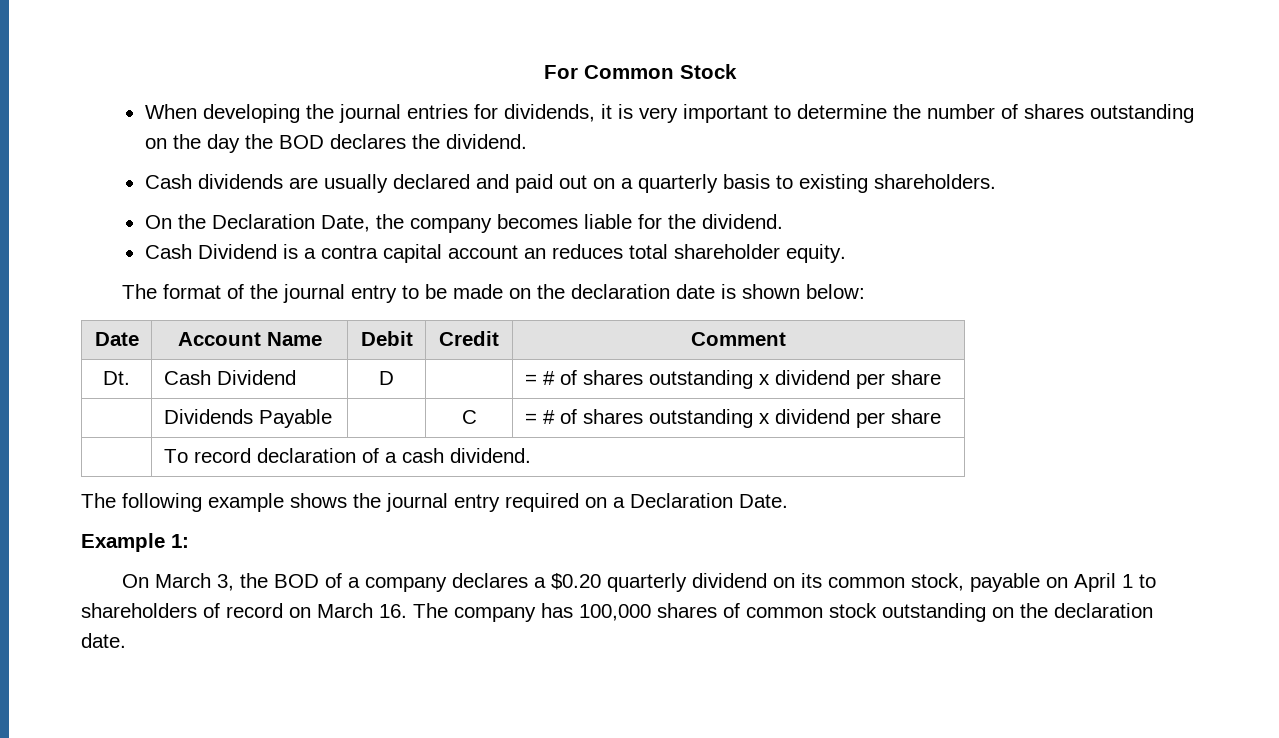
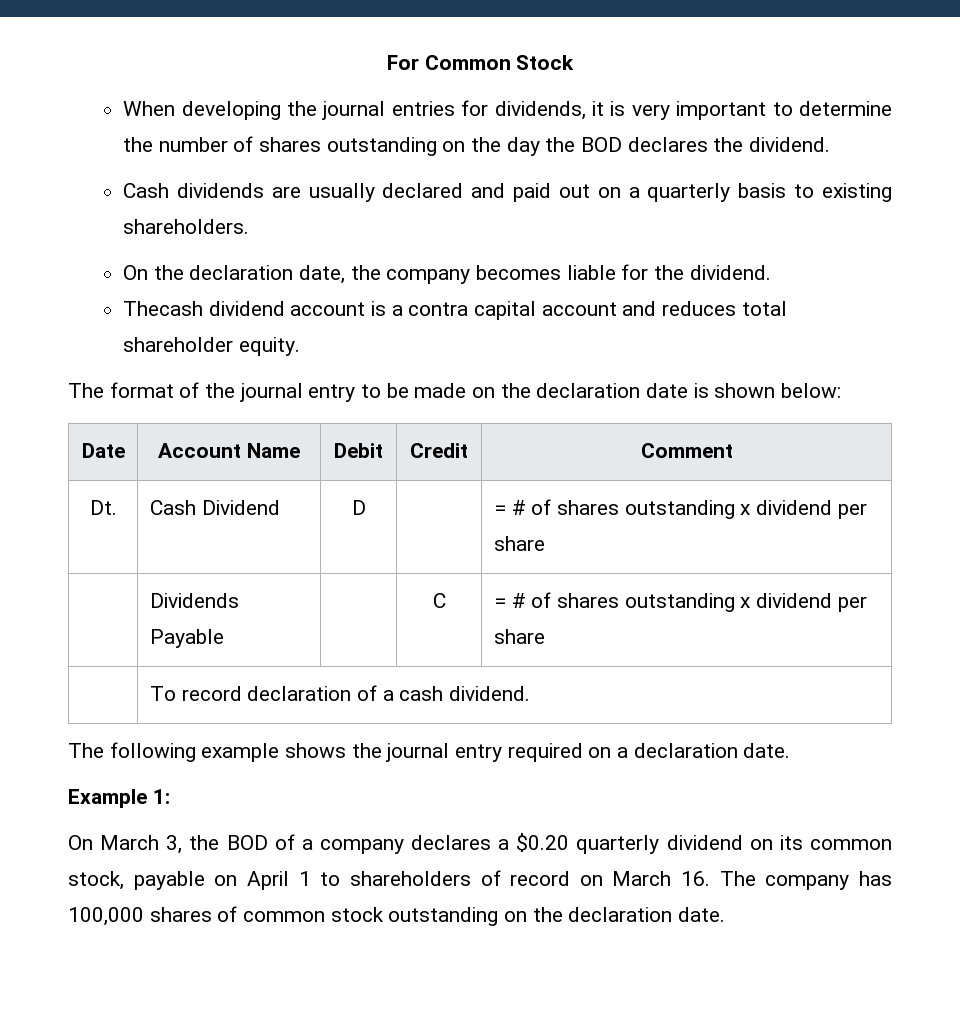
[211,214,370,232] Declaration Date, -> [189,265,346,284] declaration date,
[144,244,277,259] Cash Dividend -> [123,301,366,316] Thecash dividend account
[523,248,546,259] an -> [622,301,657,316] and
[630,493,788,508] Declaration Date. -> [633,743,791,758] declaration date.

